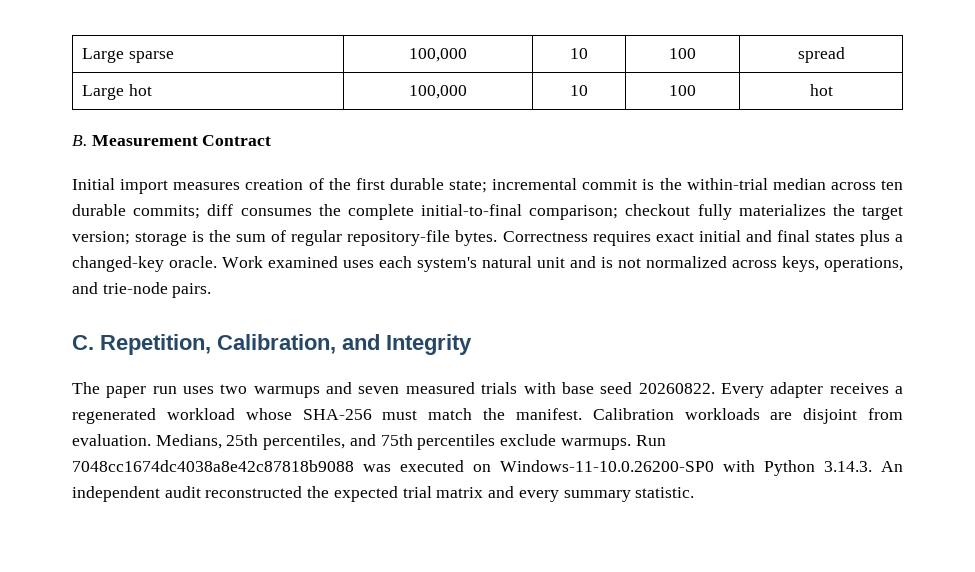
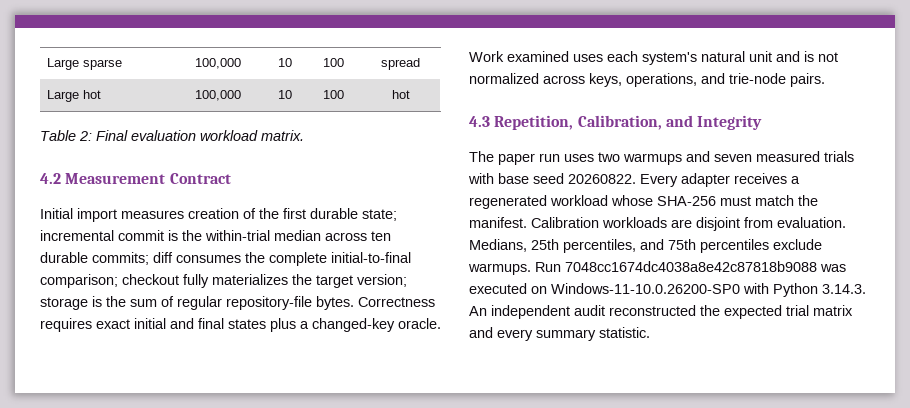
[72,135,87,146] B. -> [40,130,304,141] [40,173,61,184] Table 2: Final evaluation workload matrix. // 4.2
[72,335,94,350] C. -> [469,116,490,127] 4.3

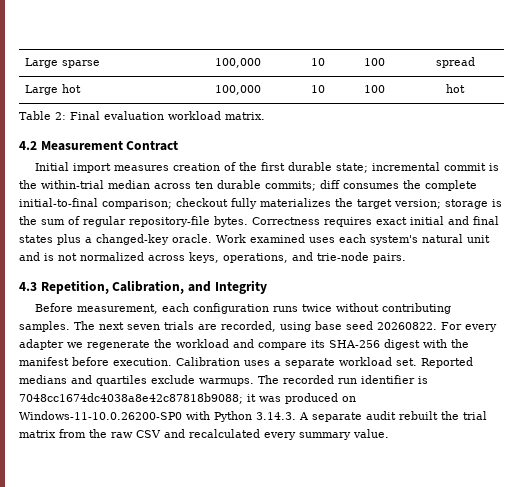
[469,151,854,165] [468,173,800,187] [469,195,818,209] [469,217,846,231] [469,239,822,253] [468,261,846,275] [469,283,527,294] The paper run uses two warmups and seven measured trials with base seed 20260822. Every adapter receives a regenerated workload whose SHA-256 must match the manifest. Calibration workloads are disjoint from evaluation. Medians, 25th percentiles, and 75th percentiles exclude warmups. Run 7048cc1674dc4038a8e42c87818b9088 was executed -> [35,303,452,314] [19,321,497,332] [19,339,469,350] [19,357,473,368] [19,375,428,386] [19,393,338,404] Before measurement, each configuration runs twice without contributing samples. The next seven trials are recorded, using base seed 20260822. For every adapter we regenerate the workload and compare its SHA-256 digest with the manifest before execution. Calibration uses a separate workload set. Reported medians and quartiles exclude warmups. The recorded run identifier is 7048cc1674dc4038a8e42c87818b9088; it was produced
[469,305,853,319] [469,327,493,338] An independent audit reconstructed the expected trial matrix and -> [299,411,487,422] [19,429,260,438] A separate audit rebuilt the trial matrix from the raw CSV and recalculated
[599,327,650,338] statistic. -> [353,429,389,438] value.

